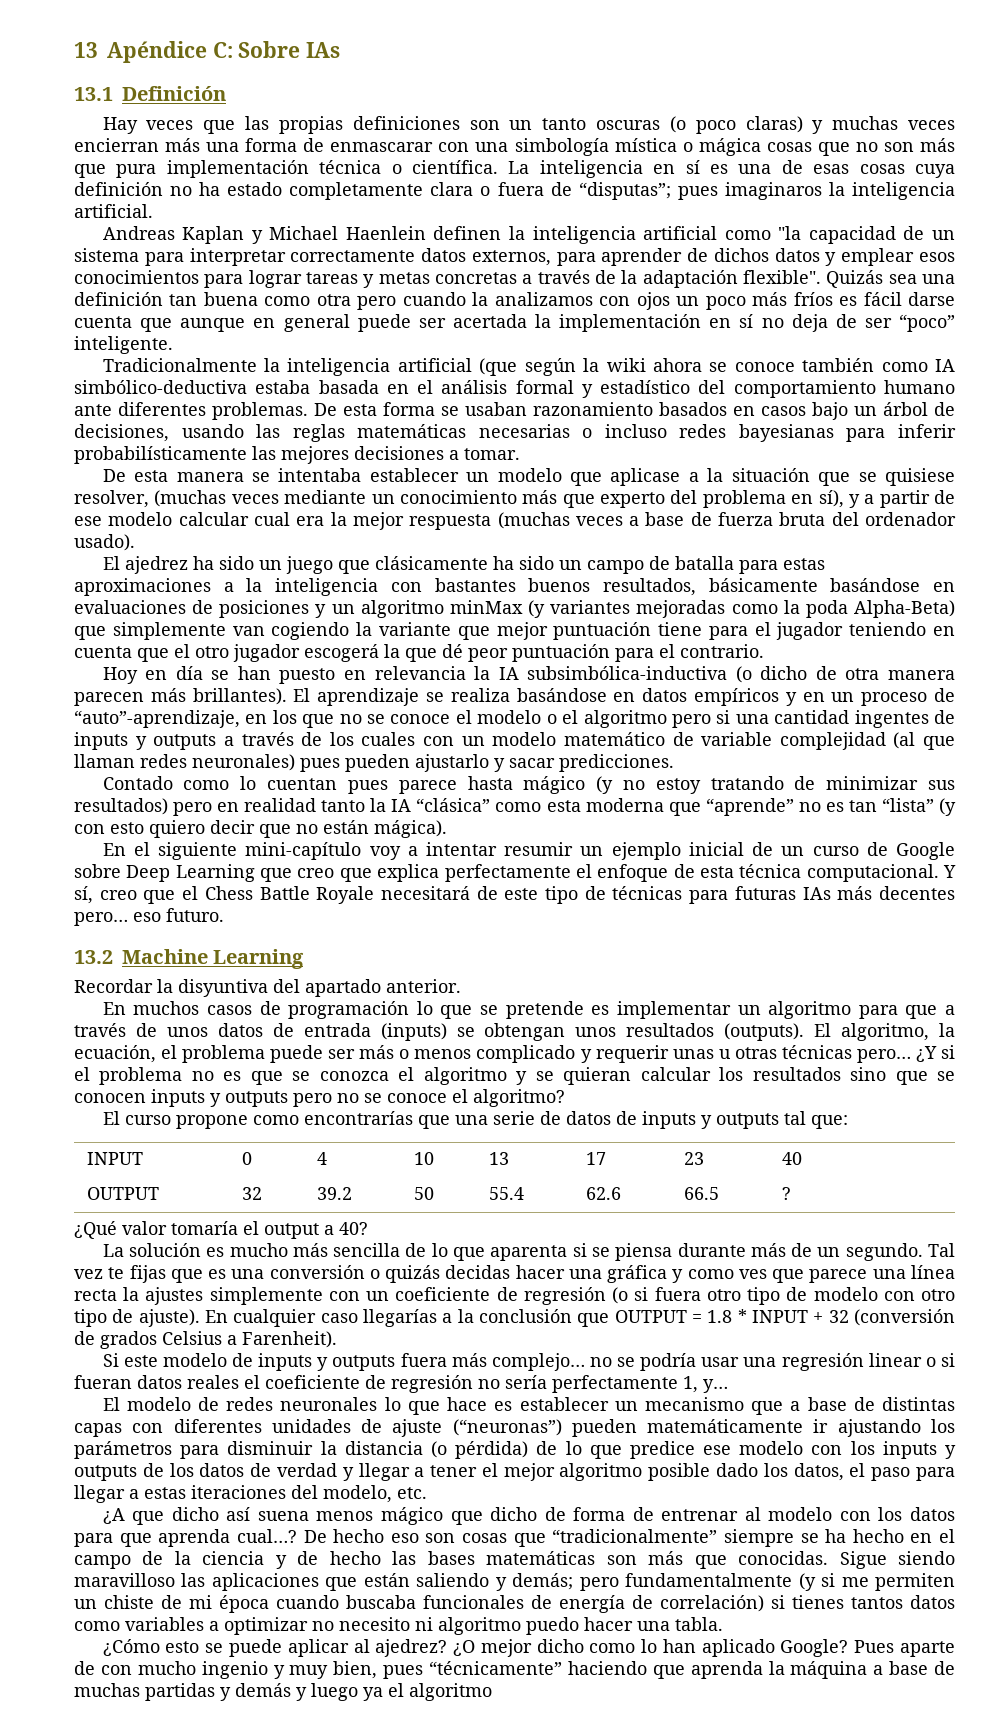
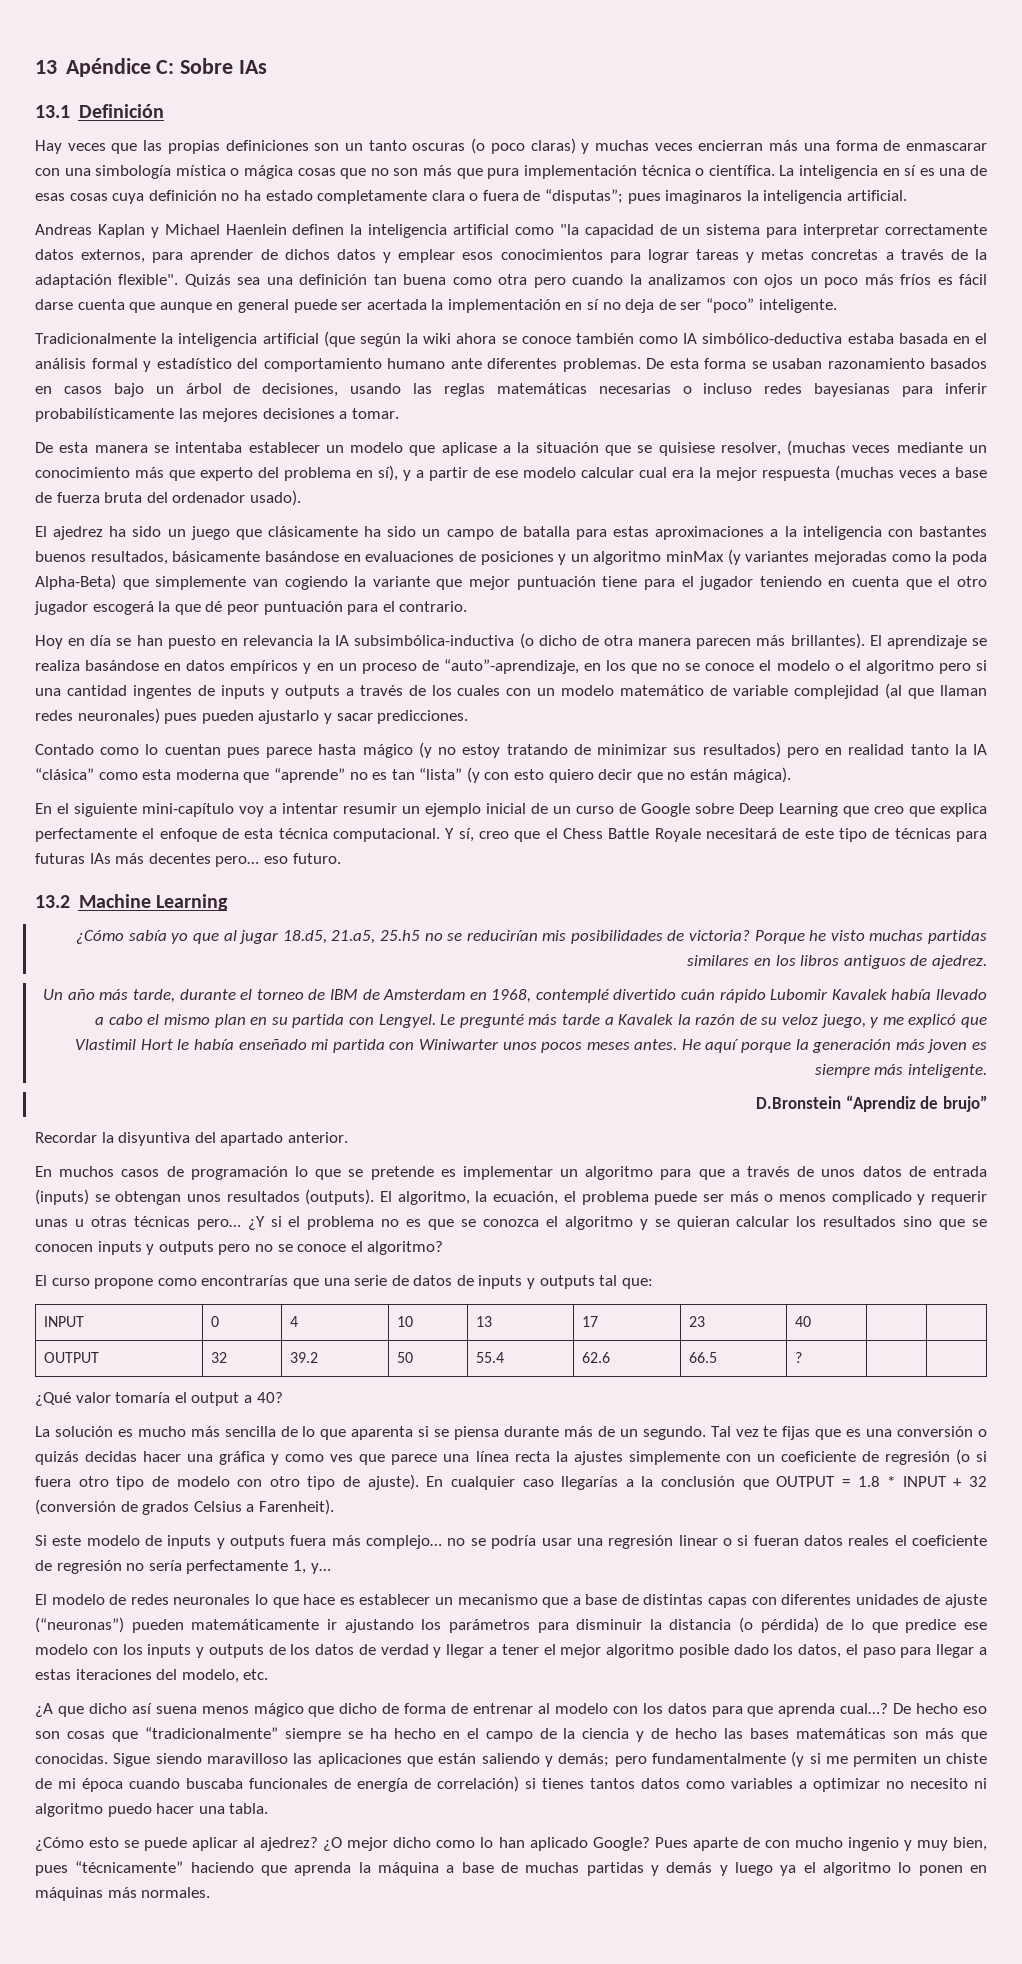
(305, 959) none -> [76,930,987,944] [687,955,988,969] [43,989,987,1003] [95,1014,988,1028] [75,1039,988,1053] [814,1064,987,1078] [756,1095,988,1112] // ¿Cómo sabía yo que al jugar 18.d5, 21.a5, 25.h5 no se reducirían mis posibilidades de victoria? Porque he visto muchas partidas similares en los libros antiguos de ajedrez. // Un año más tarde, durante el torneo de IBM de Amsterdam en 1968, contemplé divertido cuán rápido Lubomir Kavalek había llevado a cabo el mismo plan en su partida con Lengyel. Le pregunté más tarde a Kavalek la razón de su veloz juego, y me explicó que Vlastimil Hort le había enseñado mi partida con Winiwarter unos pocos meses antes. He aquí porque la generación más joven es siempre más inteligente. // D.Bronstein “Aprendiz de brujo”
(492, 1692) none -> [898,1862,988,1876] [35,1887,211,1901] lo ponen en máquinas más normales.

